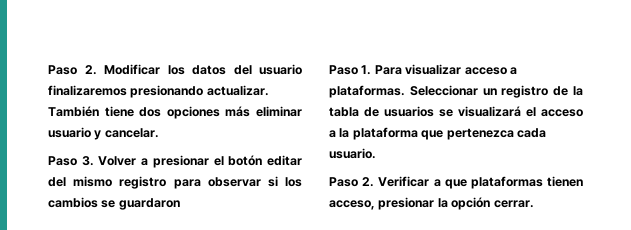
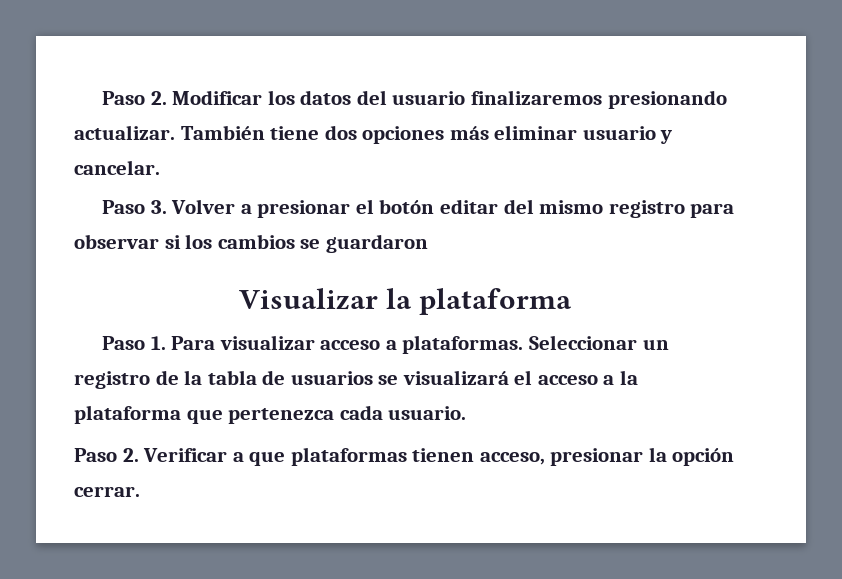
(180, 204) none -> [238,288,573,315] // Visualizar la plataforma

